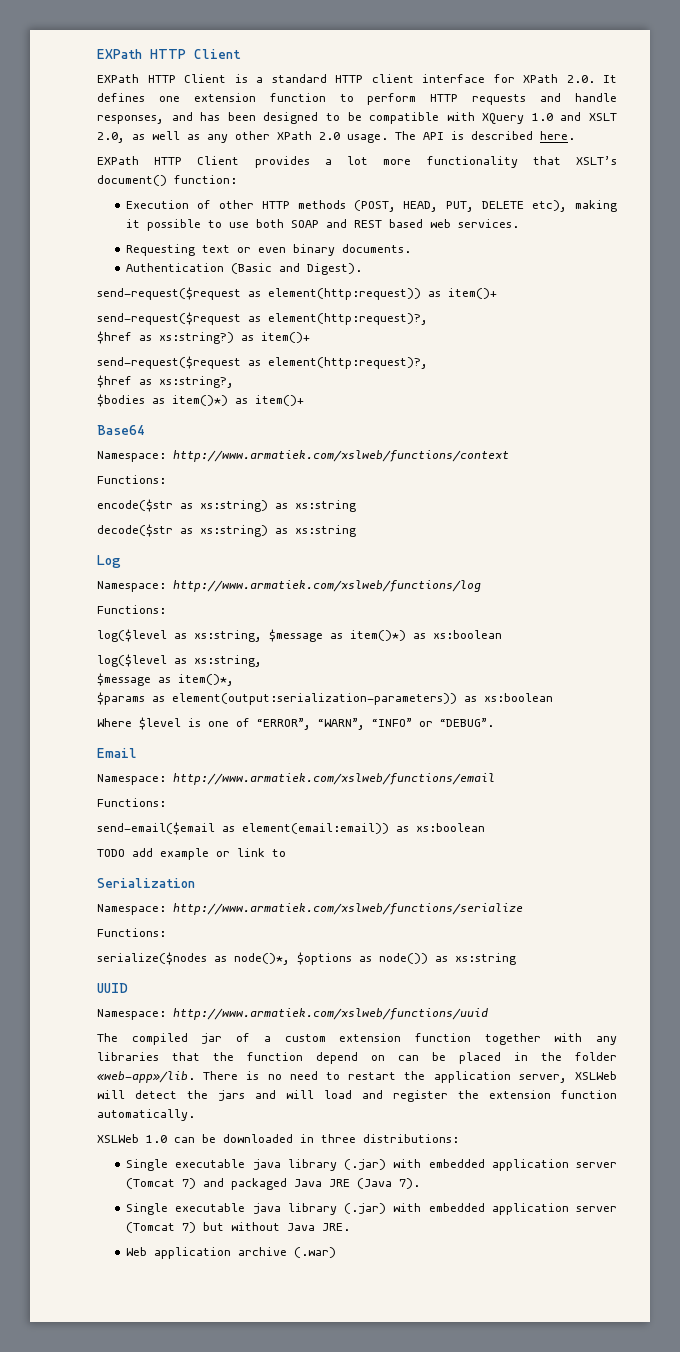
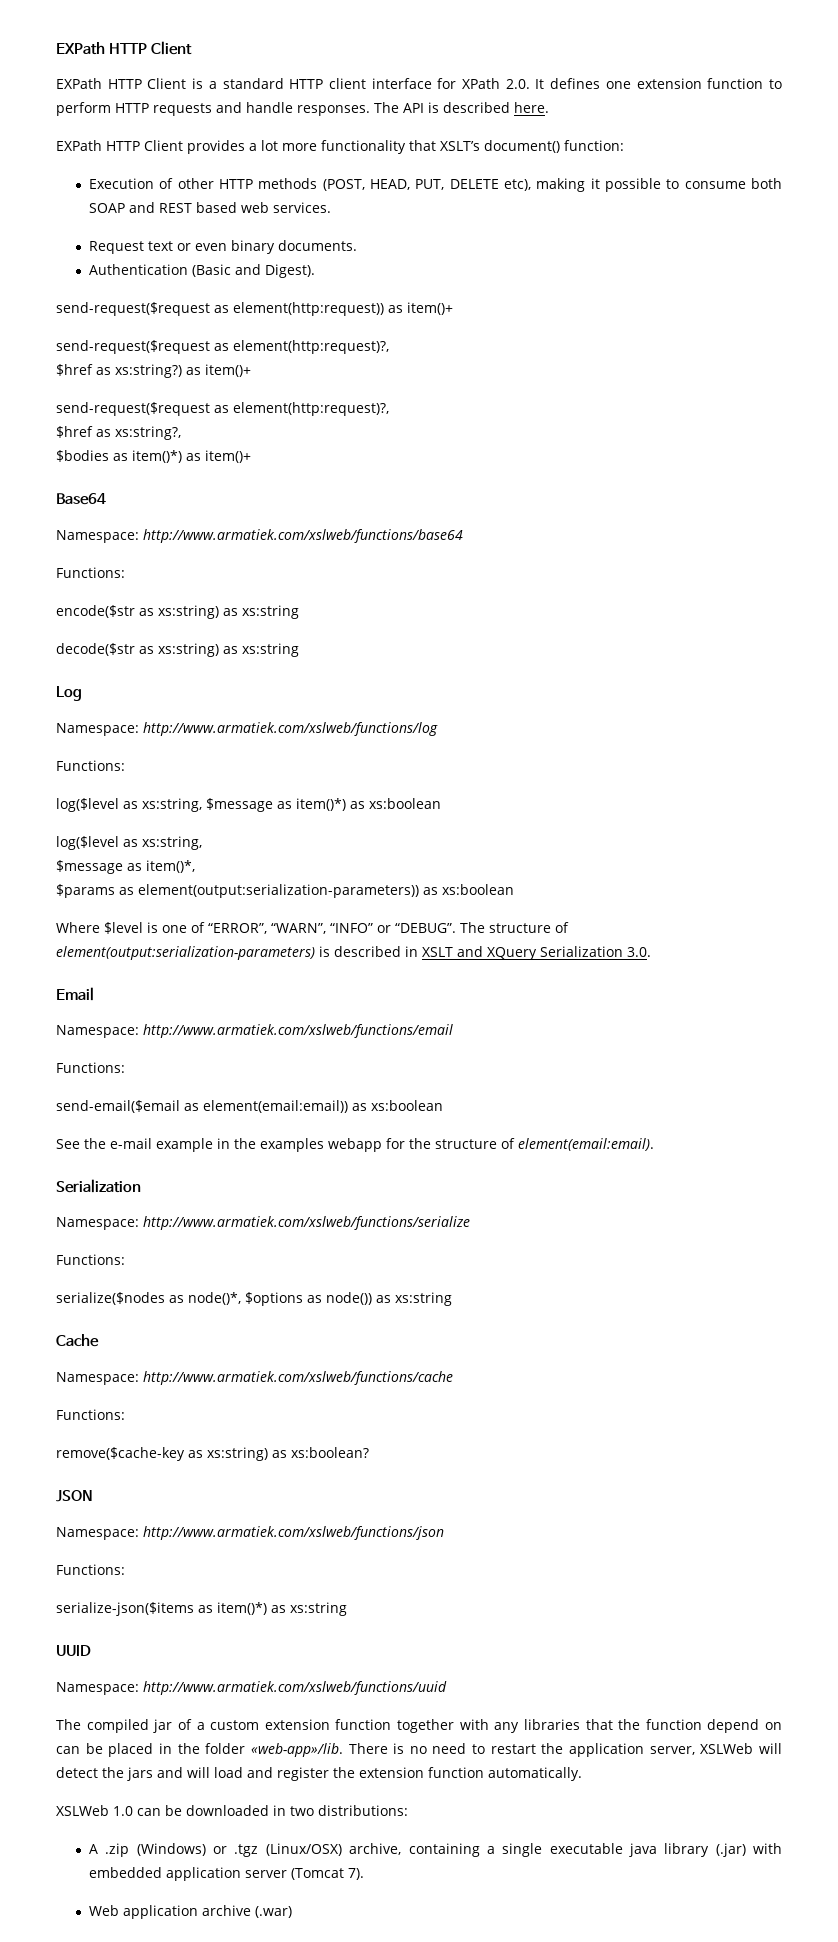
[97,112,617,124] [97,131,388,143] responses, and has been designed to be compatible with XQuery 1.0 and XSLT 2.0, as well as any other XPath 2.0 usage. -> [297,105,370,116] responses.
[229,222,250,228] use -> [684,181,746,189] consume
[126,244,196,256] Requesting -> [89,241,145,254] Request
[173,450,509,462] http://www.armatiek.com/xslweb/functions/context -> [143,529,463,543] http://www.armatiek.com/xslweb/functions/base64
(494, 722) none -> [460,922,569,933] [56,946,651,960] The structure of element(output:serialization-parameters) is described in XSLT and XQuery Serialization 3.0.
[97,848,286,860] TODO add example or link to -> [56,1138,654,1152] See the e-mail example in the examples webapp for the structure of element(email:email).
(516, 959) none -> [56,1334,99,1347] [56,1371,453,1385] [56,1409,125,1420] [56,1447,369,1461] [56,1490,93,1502] [56,1526,444,1540] [56,1564,125,1575] [56,1602,347,1616] // Cache // Namespace: http://www.armatiek.com/xslweb/functions/cache // Functions: // remove($cache-key as xs:string) as xs:boolean? // JSON // Namespace: http://www.armatiek.com/xslweb/functions/json // Functions: // serialize-json($items as item()*) as xs:string
[321,1134,356,1143] three -> [290,1806,314,1816] two
[126,1159,617,1171] [126,1178,421,1190] [126,1203,617,1215] [126,1222,351,1233] Single executable java library (.jar) with embedded application server (Tomcat 7) and packaged Java JRE (Java 7). // Single executable java library (.jar) with embedded application server (Tomcat 7) but without Java JRE. -> [89,1843,782,1857] [89,1867,365,1881] A .zip (Windows) or .tgz (Linux/OSX) archive, containing a single executable java library (.jar) with embedded application server (Tomcat 7).

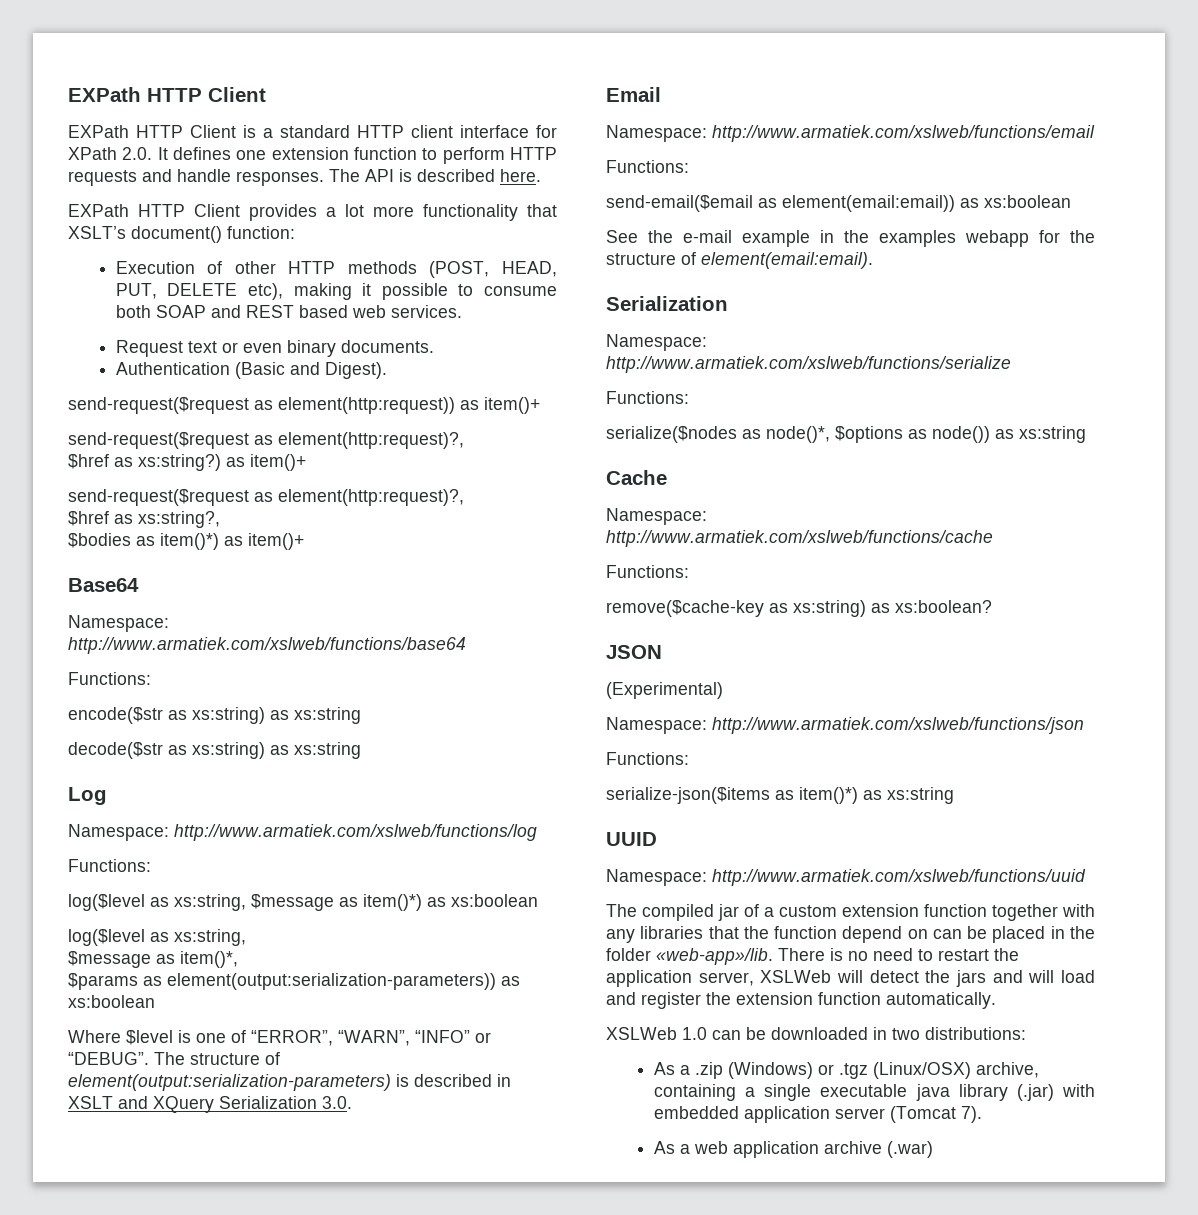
(93, 1496) none -> [606,682,723,699] // (Experimental)
[89,1844,99,1854] A -> [653,1062,690,1075] As a
[89,1905,120,1916] Web -> [653,1141,728,1154] As a web

